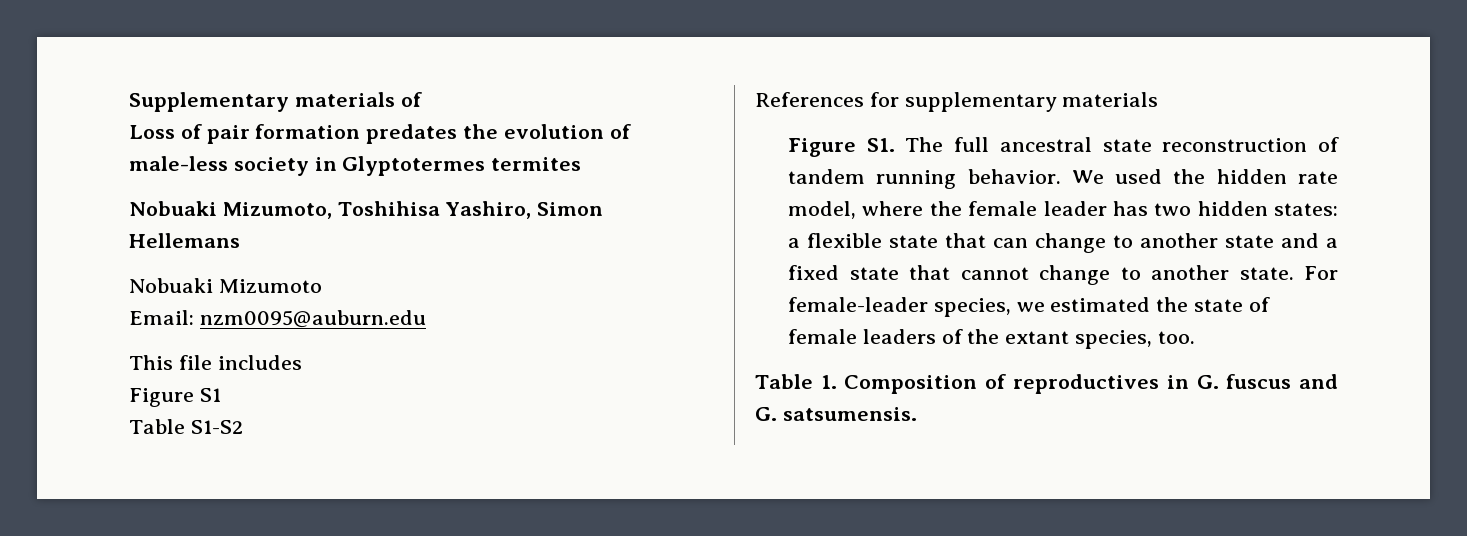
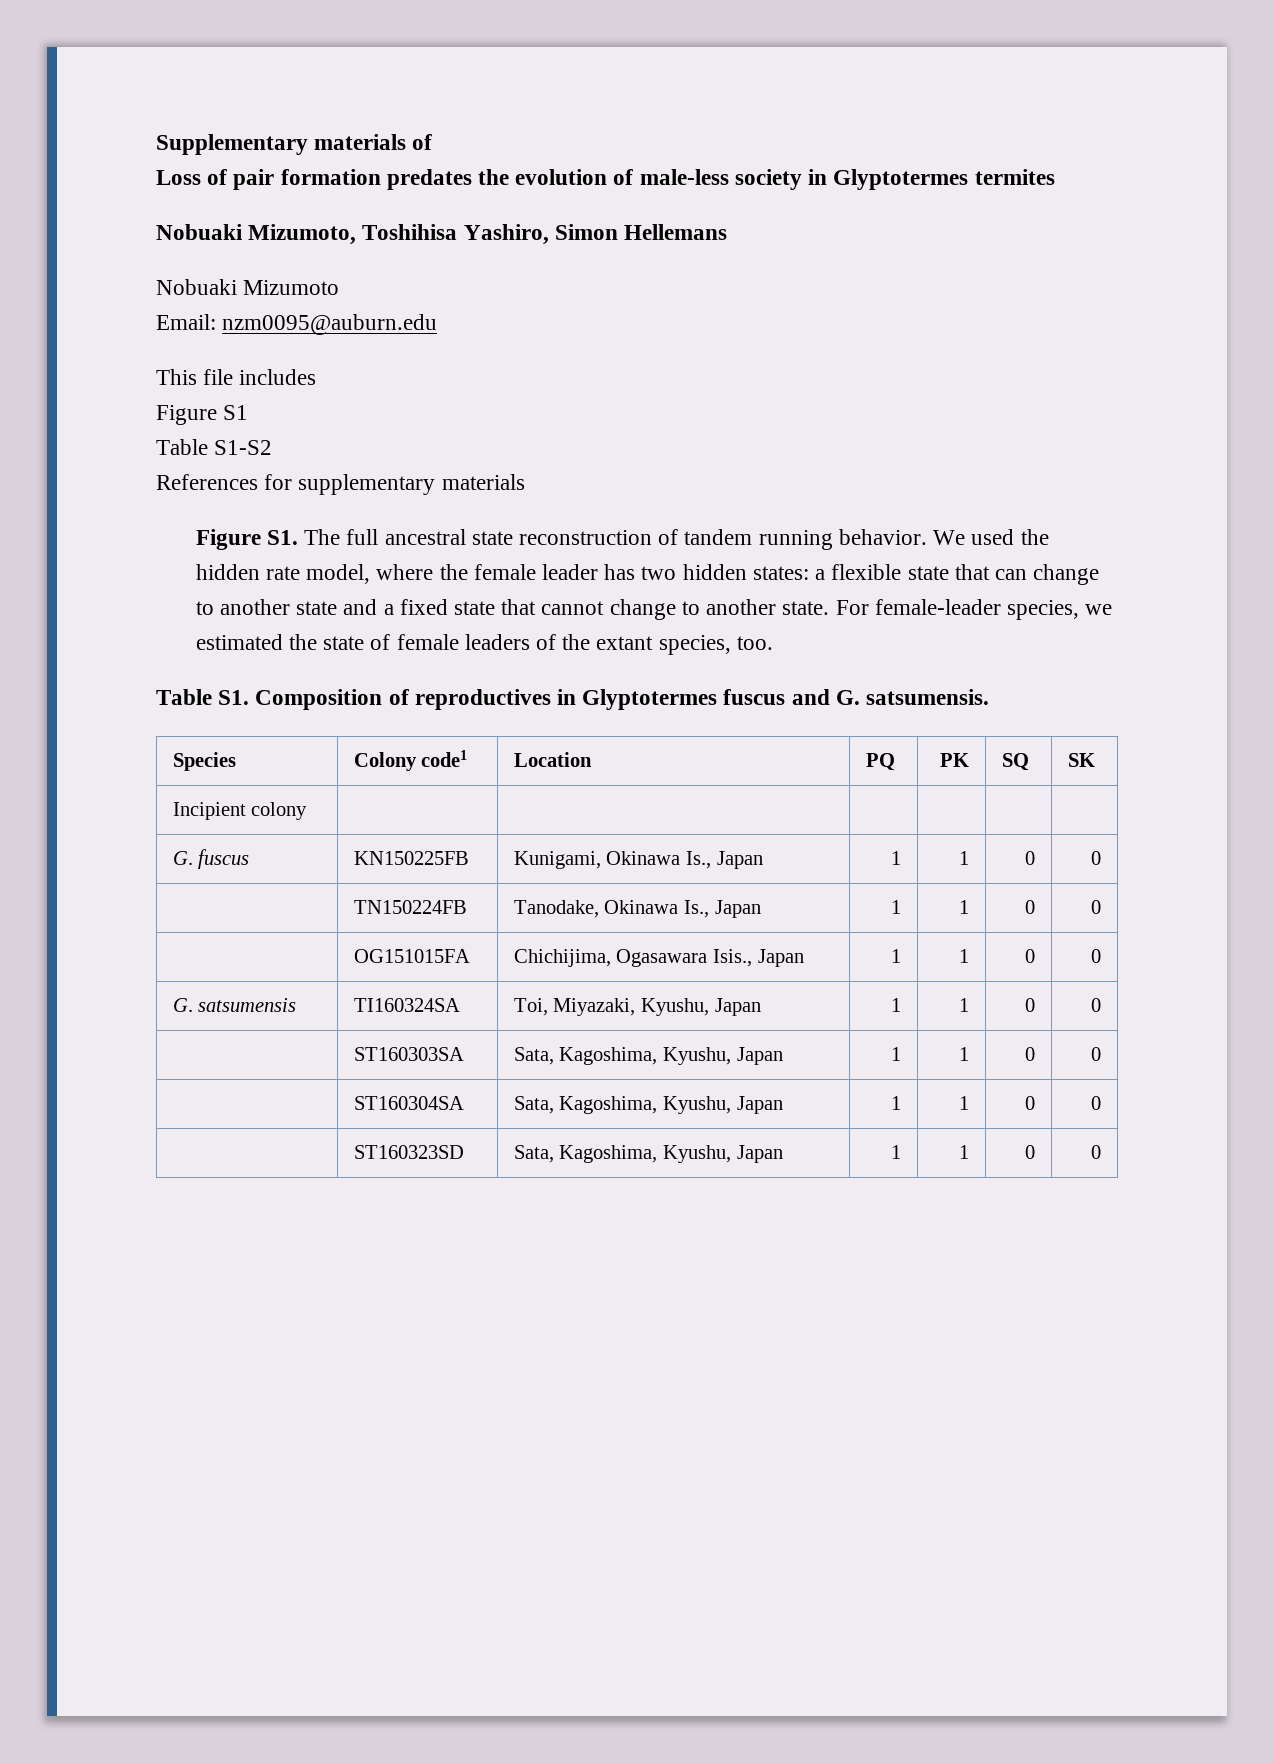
[820,375,837,389] 1. -> [218,690,250,705] S1.
[1196,375,1219,389] G. -> [582,689,718,710] Glyptotermes
(917, 414) none -> [172,752,236,771] [353,750,468,771] [513,752,592,767] [865,753,895,771] [940,753,970,767] [1001,753,1029,771] [1067,753,1095,767] [172,802,308,820] [172,849,250,869] [353,851,469,865] [513,851,763,869] [891,851,902,865] [959,851,970,865] [1025,851,1036,865] [1091,851,1102,865] [353,900,467,914] [513,900,761,918] [891,900,902,914] [959,900,970,914] [1025,900,1036,914] [1091,900,1102,914] [353,949,470,963] [513,949,804,967] [891,949,902,963] [959,949,970,963] [1025,949,1036,963] [1091,949,1102,963] [172,998,297,1012] [353,998,460,1012] [513,998,761,1016] [891,998,902,1012] [959,998,970,1012] [1025,998,1036,1012] [1091,998,1102,1012] [353,1047,464,1061] [513,1047,783,1065] [891,1047,902,1061] [959,1047,970,1061] [1025,1047,1036,1061] [1091,1047,1102,1061] [353,1096,464,1110] [513,1096,783,1114] [891,1096,902,1110] [959,1096,970,1110] [1025,1096,1036,1110] [1091,1096,1102,1110] [353,1145,464,1159] [513,1145,783,1163] [891,1145,902,1159] [959,1145,970,1159] [1025,1145,1036,1159] [1091,1145,1102,1159] // Species | Colony code1 | Location | PQ | PK | SQ | SK // Incipient colony | | | | | | // G. fuscus | KN150225FB | Kunigami, Okinawa Is., Japan | 1 | 1 | 0 | 0 // | TN150224FB | Tanodake, Okinawa Is., Japan | 1 | 1 | 0 | 0 // | OG151015FA | Chichijima, Ogasawara Isis., Japan | 1 | 1 | 0 | 0 // G. satsumensis | TI160324SA | Toi, Miyazaki, Kyushu, Japan | 1 | 1 | 0 | 0 // | ST160303SA | Sata, Kagoshima, Kyushu, Japan | 1 | 1 | 0 | 0 // | ST160304SA | Sata, Kagoshima, Kyushu, Japan | 1 | 1 | 0 | 0 // | ST160323SD | Sata, Kagoshima, Kyushu, Japan | 1 | 1 | 0 | 0

